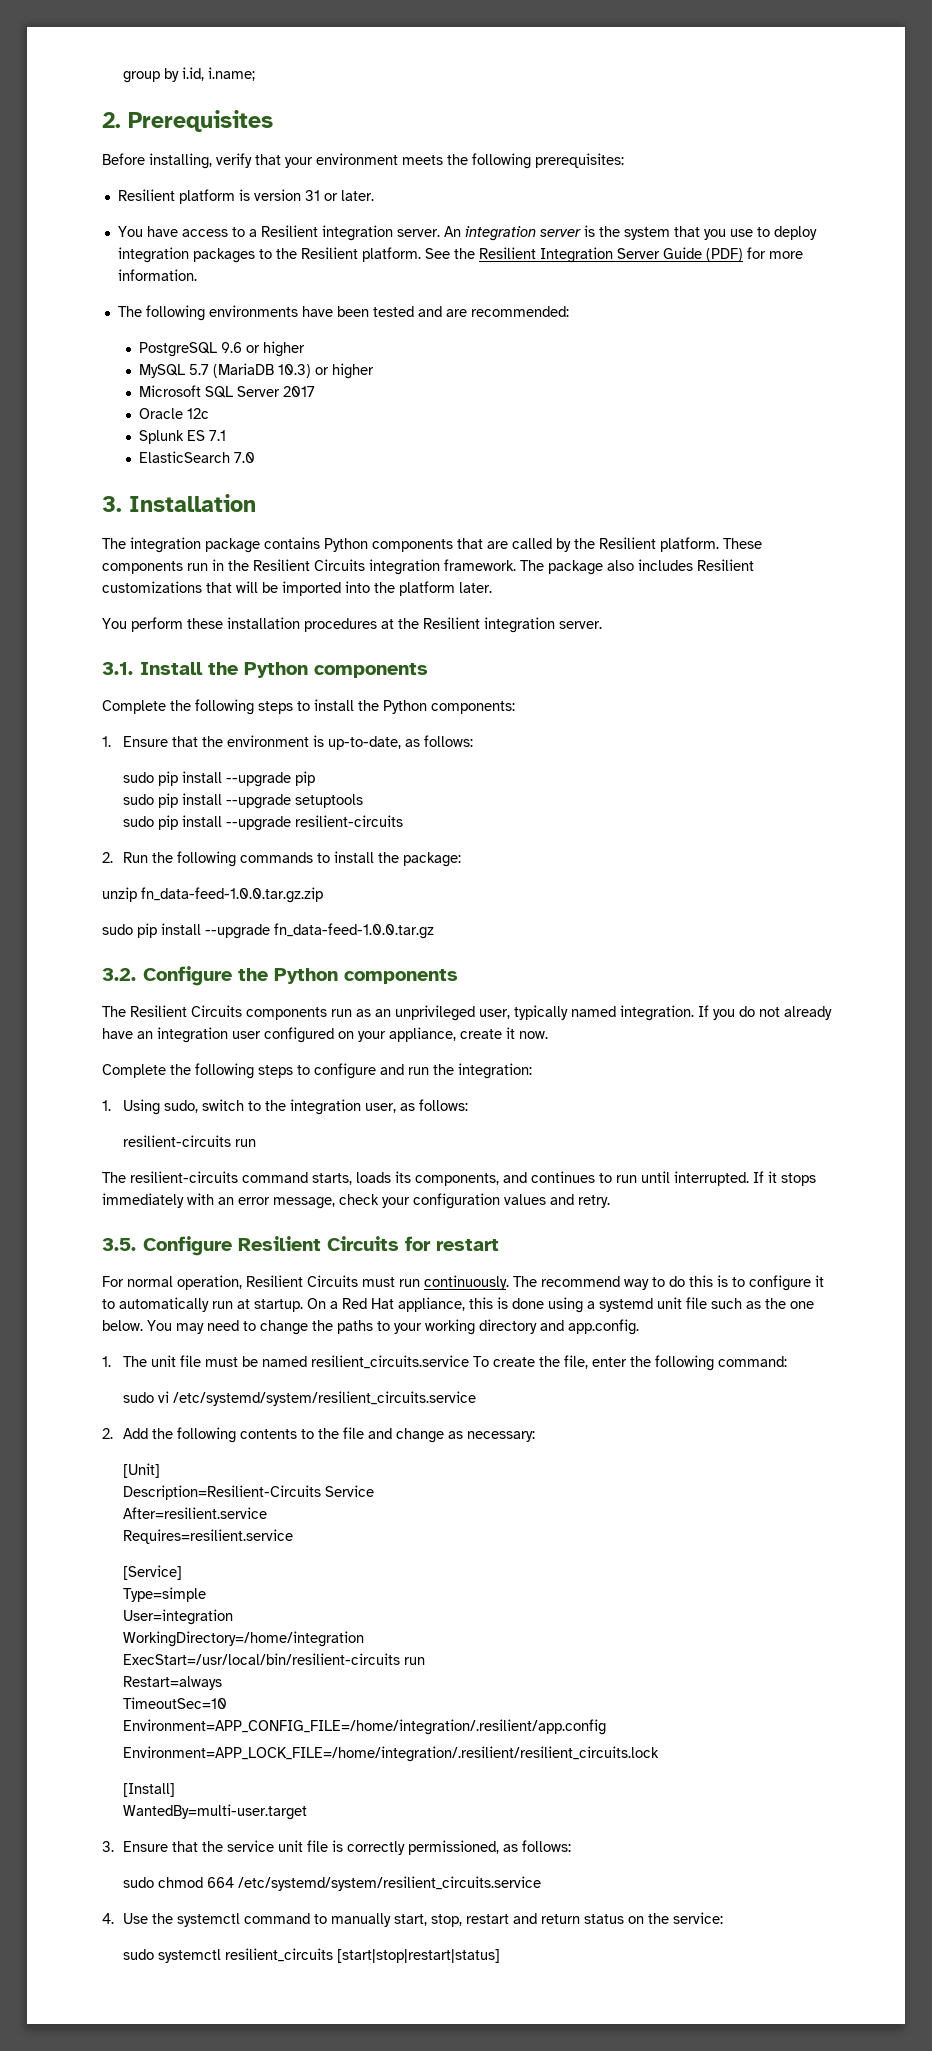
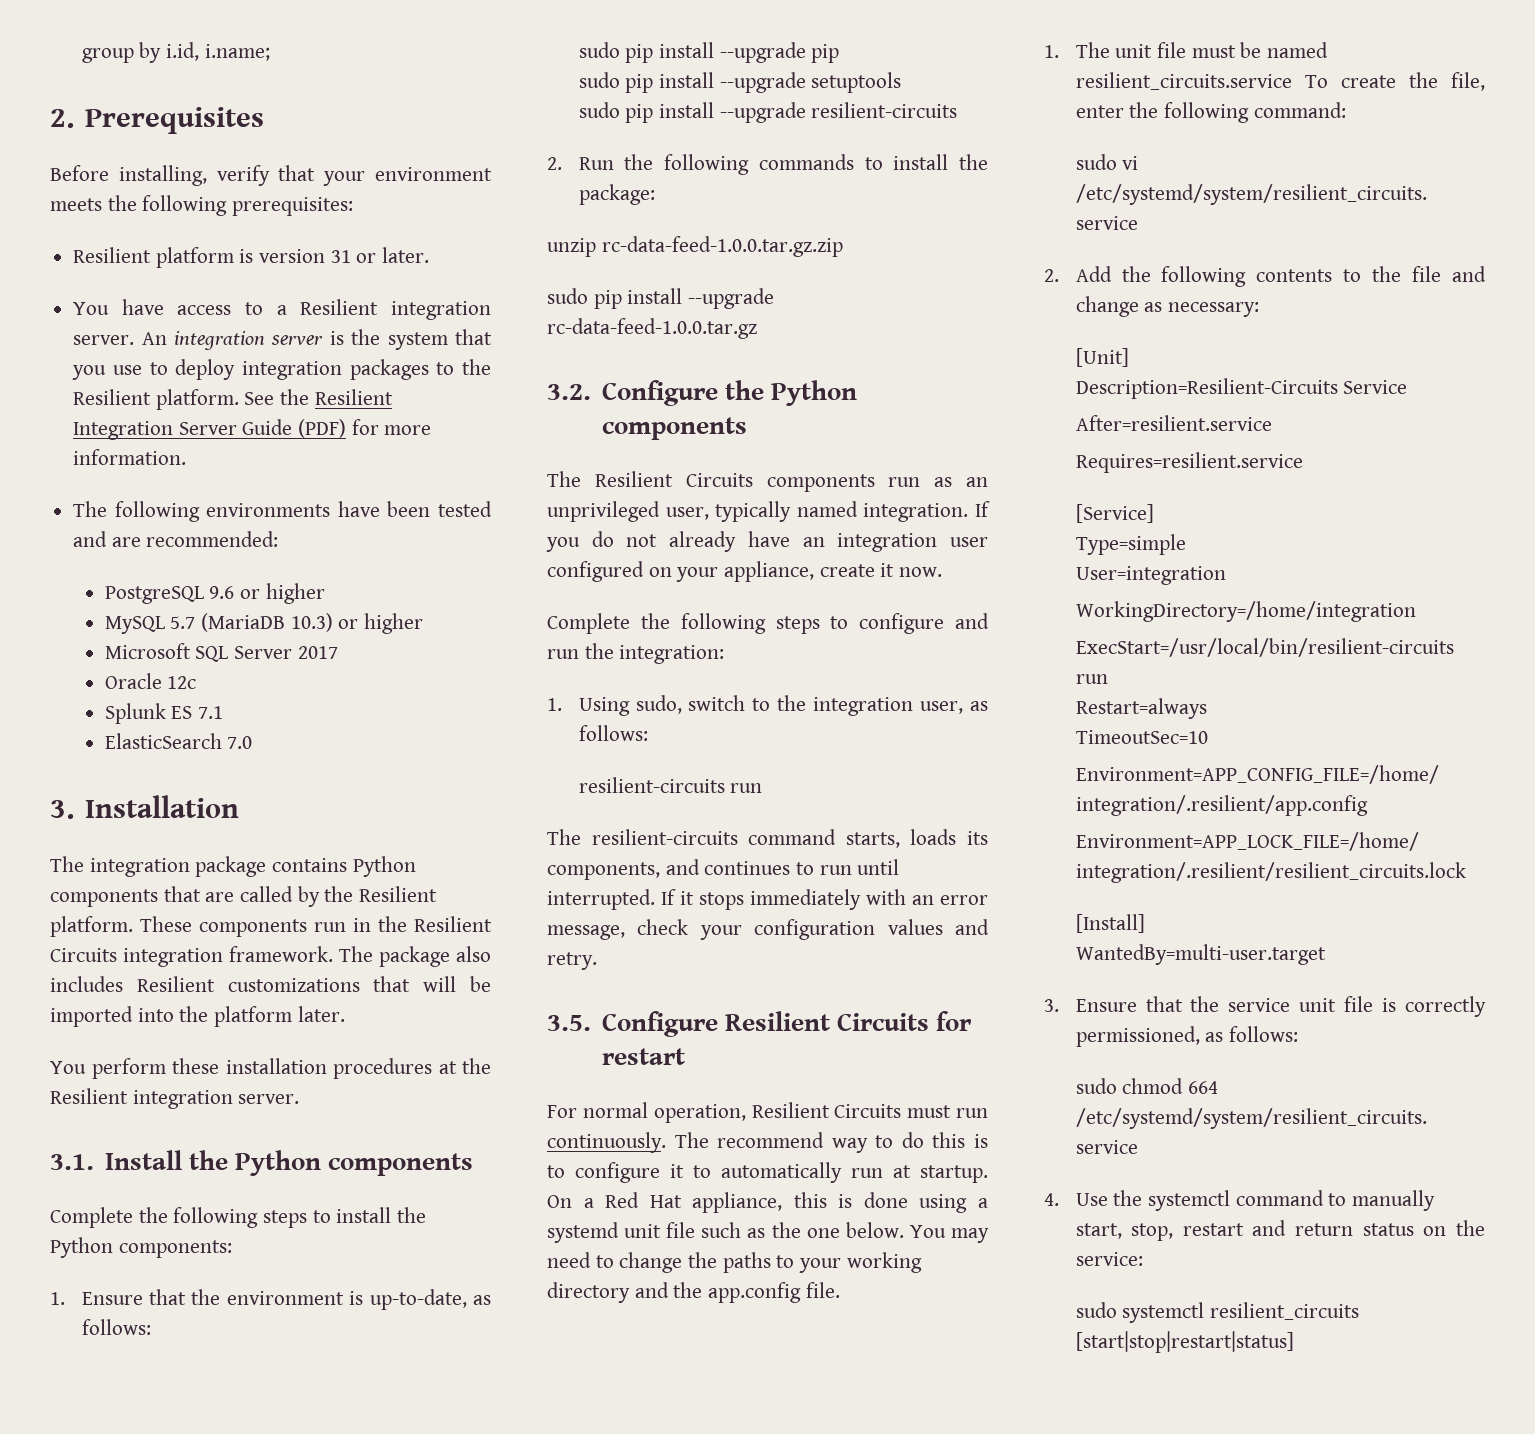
[141,887,323,903] [102,923,434,939] fn_data-feed-1.0.0.tar.gz.zip // sudo pip install --upgrade fn_data-feed-1.0.0.tar.gz -> [601,236,843,257] [547,288,775,309] [547,318,757,339] rc-data-feed-1.0.0.tar.gz.zip // sudo pip install --upgrade rc-data-feed-1.0.0.tar.gz
[568,1319,639,1335] app.config. -> [673,1282,840,1303] the app.config file.

